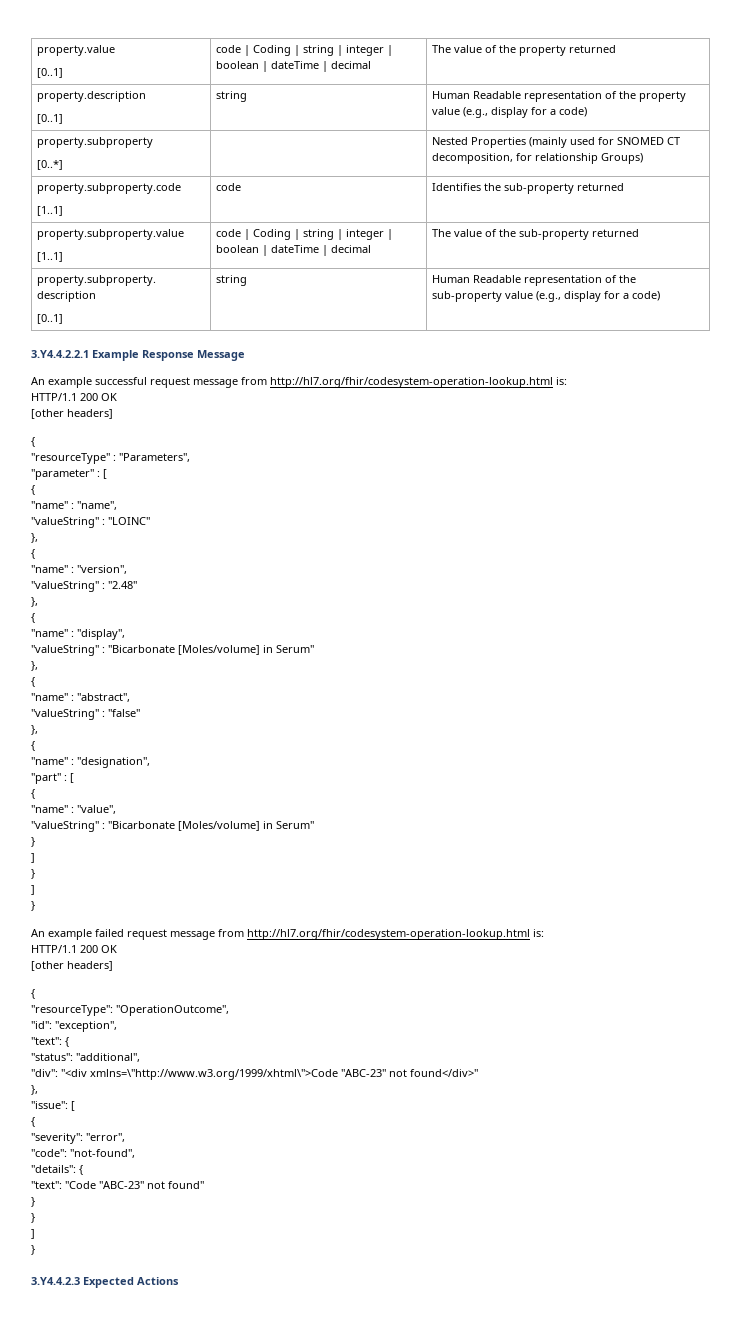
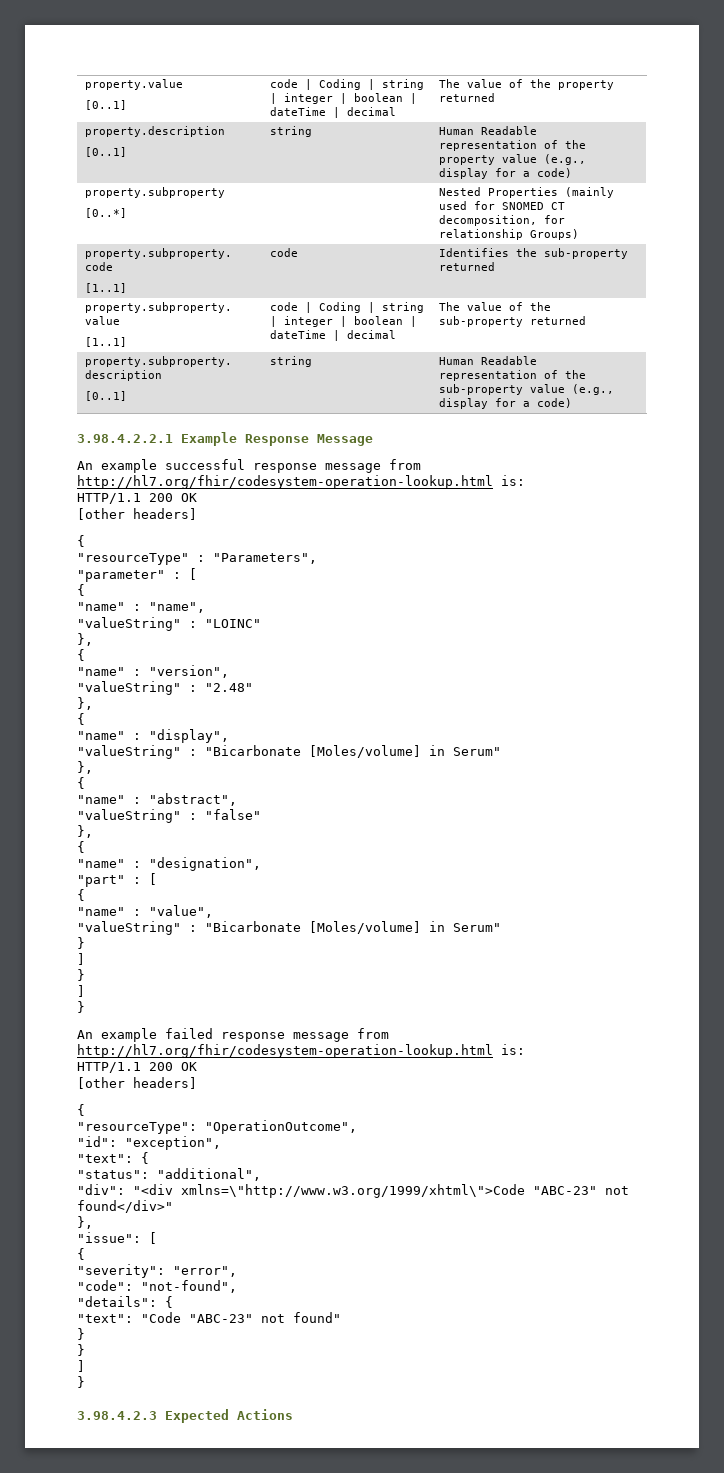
[31,350,89,358] 3.Y4.4.2.2.1 -> [77,434,173,443] 3.98.4.2.2.1
[150,377,190,388] request -> [253,463,317,473] response
[127,929,167,940] request -> [221,1032,285,1042] response
[31,1277,80,1285] 3.Y4.4.2.3 -> [77,1411,157,1420] 3.98.4.2.3

